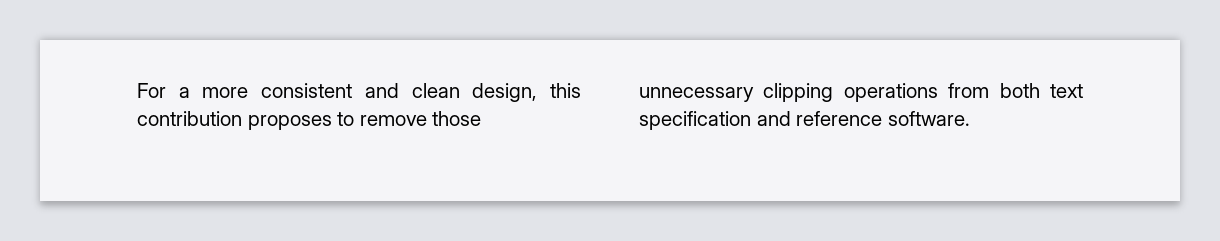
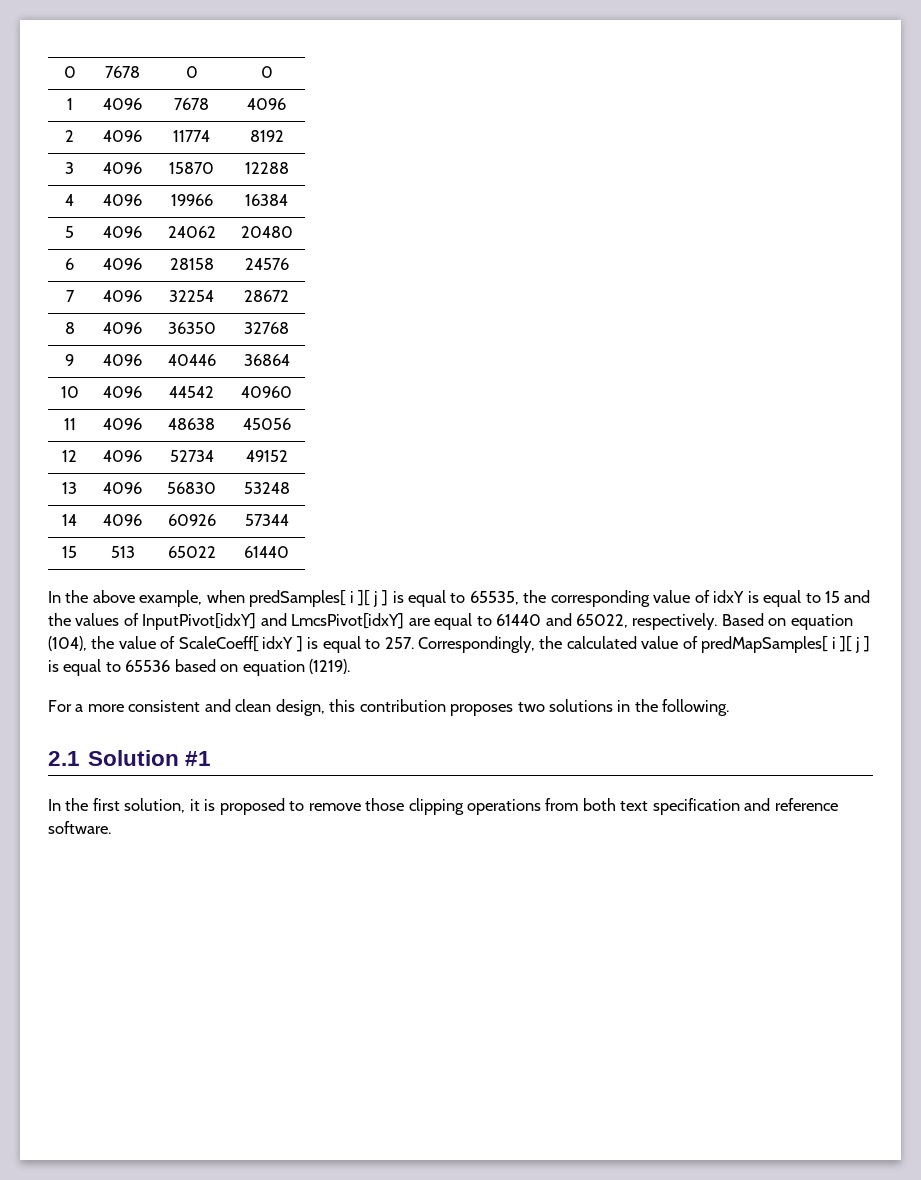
(137, 90) none -> [63,66,76,78] [105,66,140,78] [185,66,198,78] [260,66,273,78] [66,98,73,110] [103,98,142,110] [174,98,209,110] [247,98,286,110] [65,130,74,142] [103,130,142,142] [173,130,210,142] [249,130,284,142] [65,162,74,174] [103,162,142,174] [169,162,214,174] [244,162,289,174] [65,194,74,206] [103,194,142,206] [170,194,213,206] [245,194,288,206] [65,226,74,238] [103,226,142,238] [167,226,216,238] [240,226,293,238] [65,258,74,270] [103,258,142,270] [169,258,214,270] [244,258,289,270] [65,290,75,302] [103,290,142,302] [169,290,214,302] [244,290,289,302] [64,322,75,334] [103,322,142,334] [167,322,216,334] [244,322,289,334] [65,354,74,366] [103,354,142,366] [167,354,216,366] [243,354,290,366] [60,386,79,398] [103,386,142,398] [169,386,214,398] [241,386,292,398] [63,418,76,430] [103,418,142,430] [168,418,215,430] [242,418,291,430] [62,450,77,462] [103,450,142,462] [169,450,214,462] [245,450,288,462] [62,482,77,494] [103,482,142,494] [167,482,216,494] [243,482,290,494] [62,514,77,526] [103,514,142,526] [167,514,216,526] [244,514,289,526] [62,546,77,558] [110,546,135,558] [167,546,216,558] [244,546,289,558] [48,590,871,607] [48,613,853,630] [48,636,871,653] [48,659,351,676] 0 | 7678 | 0 | 0 // 1 | 4096 | 7678 | 4096 // 2 | 4096 | 11774 | 8192 // 3 | 4096 | 15870 | 12288 // 4 | 4096 | 19966 | 16384 // 5 | 4096 | 24062 | 20480 // 6 | 4096 | 28158 | 24576 // 7 | 4096 | 32254 | 28672 // 8 | 4096 | 36350 | 32768 // 9 | 4096 | 40446 | 36864 // 10 | 4096 | 44542 | 40960 // 11 | 4096 | 48638 | 45056 // 12 | 4096 | 52734 | 49152 // 13 | 4096 | 56830 | 53248 // 14 | 4096 | 60926 | 57344 // 15 | 513 | 65022 | 61440 // In the above example, when predSamples[ i ][ j ] is equal to 65535, the corresponding value of idxY is equal to 15 and the values of InputPivot[idxY] and LmcsPivot[idxY] are equal to 61440 and 65022, respectively. Based on equation (104), the value of ScaleCoeff[ idxY ] is equal to 257. Correspondingly, the calculated value of predMapSamples[ i ][ j ] is equal to 65536 based on equation (1219). //
(332, 122) none -> [517,699,730,716] [48,750,212,766] [48,798,285,815] two solutions in the following. // 2.1 Solution #1 // In the first solution, it is proposed
[639,87,754,102] unnecessary -> (405, 804) none

